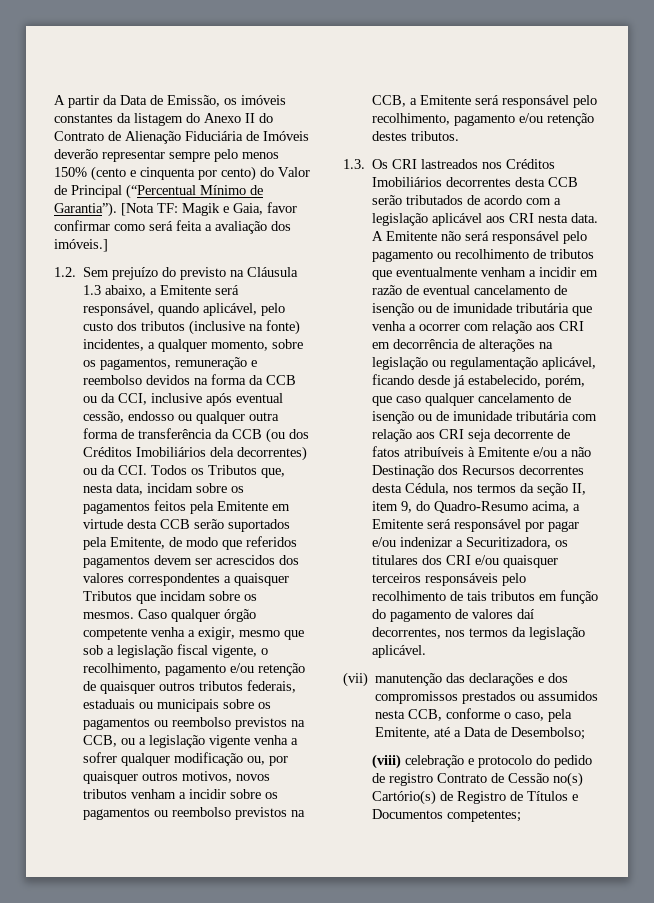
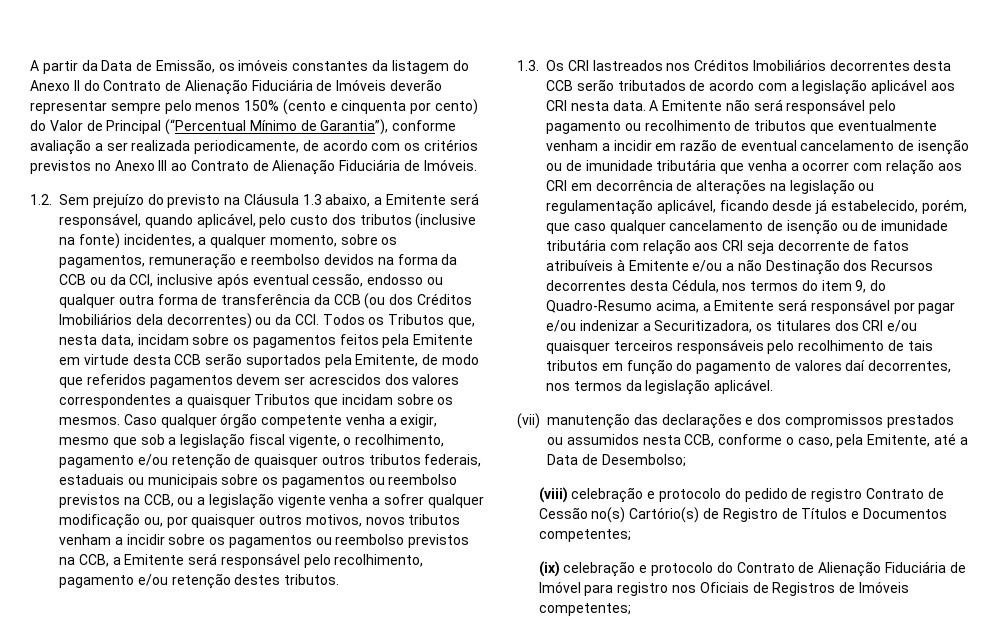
[54,202,297,217] [54,220,291,234] [54,239,108,252] Garantia”). [Nota TF: Magik e Gaia, favor confirmar como será feita a avaliação dos imóveis.] -> [320,119,457,135] [30,139,479,155] [30,159,477,175] Garantia”), conforme avaliação a ser realizada periodicamente, de acordo com os critérios previstos no Anexo III ao Contrato de Alienação Fiduciária de Imóveis.
[520,483,587,496] da seção II, -> [801,280,818,291] do
(521, 816) none -> [538,561,966,577] [538,581,909,596] [538,603,631,616] // (ix) celebração e protocolo do Contrato de Alienação Fiduciária de Imóvel para registro nos Oficiais de Registros de Imóveis competentes;

